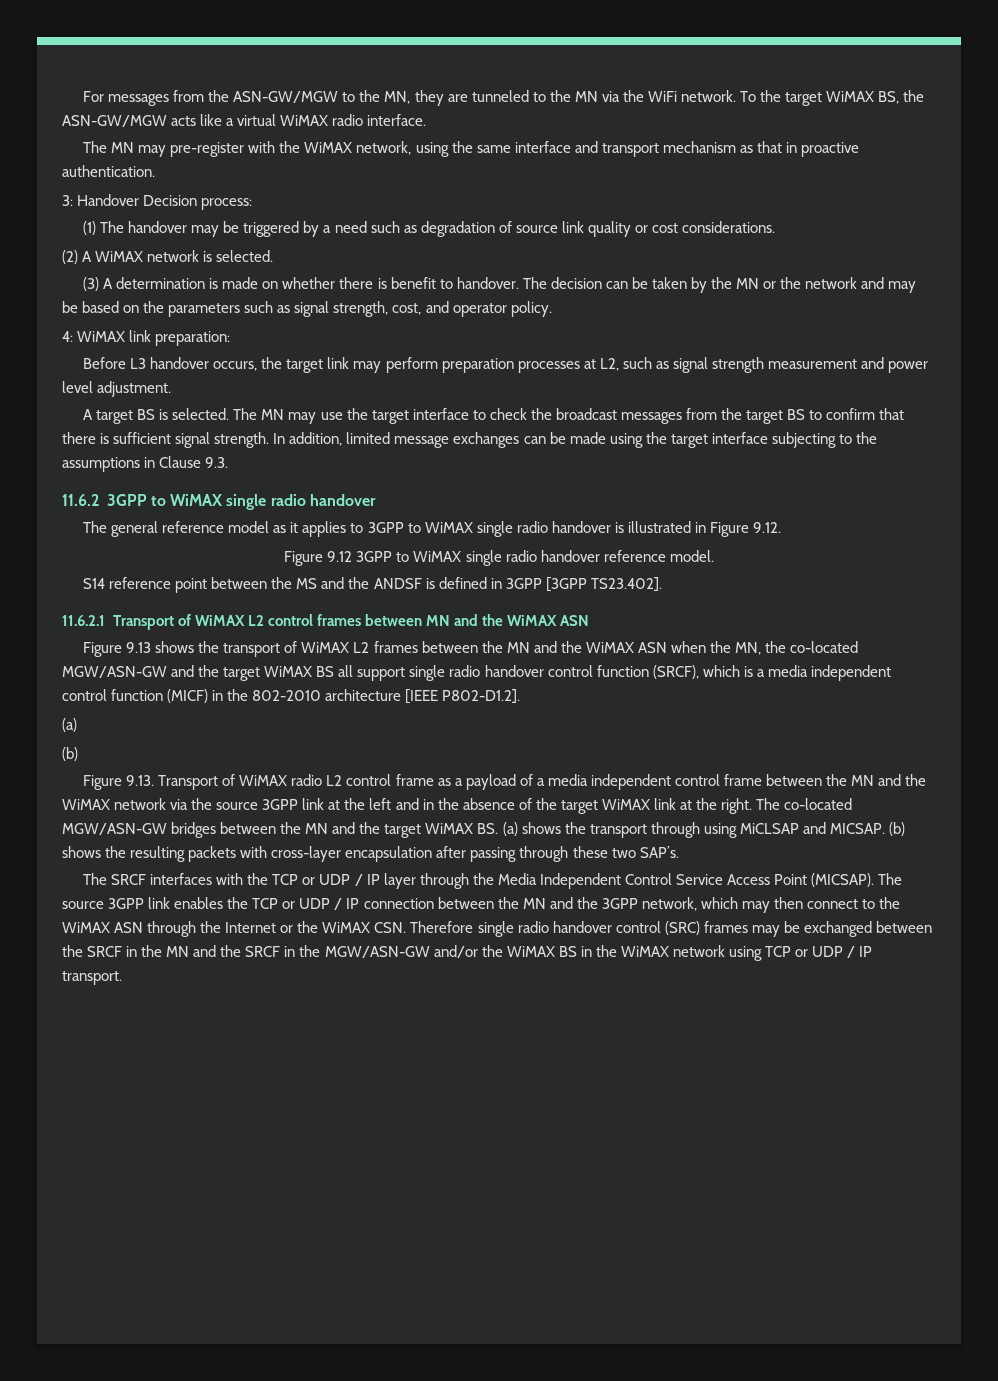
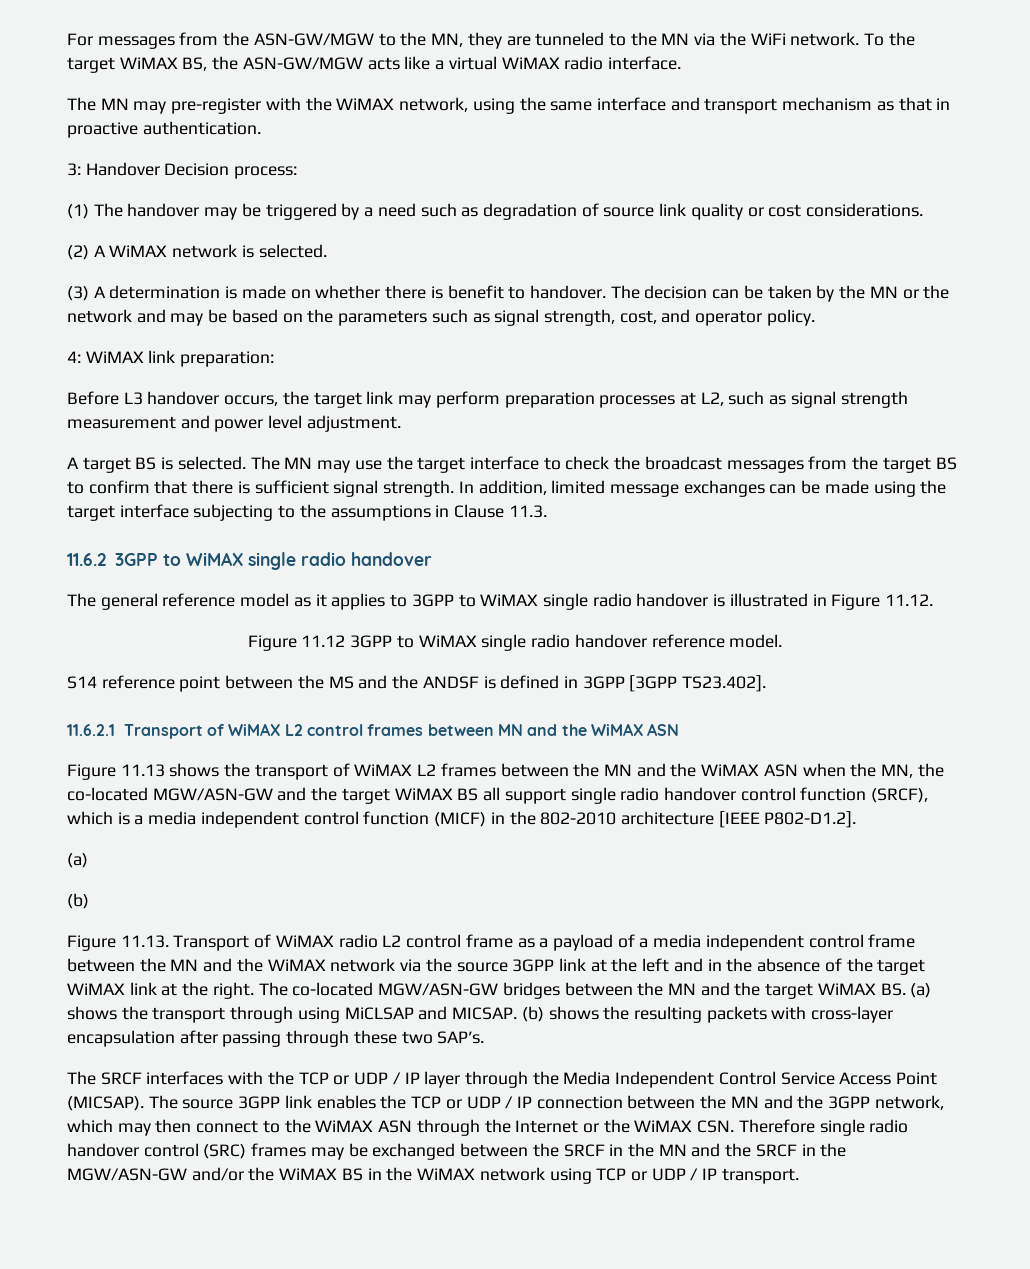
[205,457,229,468] 9.3. -> [508,505,547,518] 11.3.
[753,522,782,533] [284,551,353,566] 9.12. // Figure 9.12 -> [885,594,934,606] [247,635,346,651] 11.12. // Figure 11.12
[126,642,152,653] 9.13 -> [120,764,165,777] 11.13
[126,775,155,786] 9.13. -> [120,935,169,948] 11.13.

